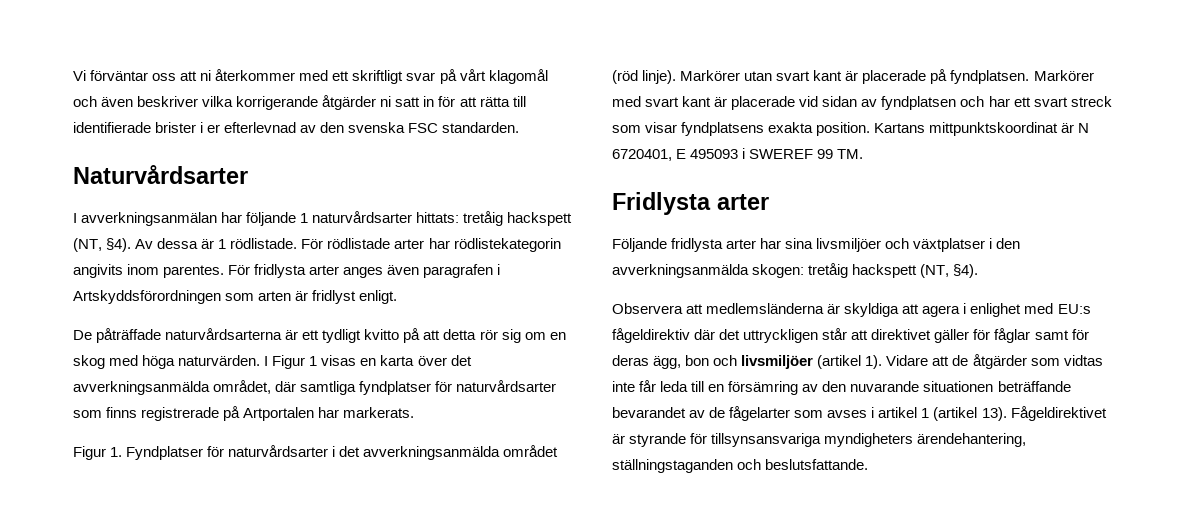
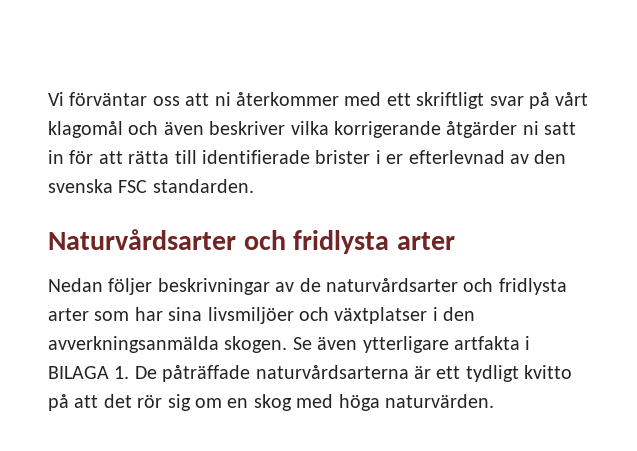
[73,211,573,226] [73,238,561,252] [73,264,501,278] [73,290,398,304] // I avverkningsanmälan har följande 1 naturvårdsarter hittats: tretåig hackspett (NT, §4). Av dessa är 1 rödlistade. För rödlistade arter har rödlistekategorin angivits inom parentes. För fridlysta arter anges även paragrafen i Artskyddsförordningen som arten är fridlyst enligt. // -> [243,230,455,254] [48,278,567,295] [48,307,476,324] [48,336,531,353] [48,366,130,379] och fridlysta arter // Nedan följer beskrivningar av de naturvårdsarter och fridlysta arter som har sina livsmiljöer och växtplatser i den avverkningsanmälda skogen. Se även ytterligare artfakta i BILAGA 1.
[443,329,477,340] detta -> [103,394,132,408] det
[264,355,472,369] [73,380,557,395] [73,406,415,421] [73,445,559,460] [612,69,1094,84] [612,96,1112,110] [612,122,1090,136] [612,148,864,161] [612,192,769,215] [612,238,1021,252] [612,263,979,278] [612,303,1091,317] [612,328,1089,343] [612,354,1103,369] [612,380,1071,395] [612,406,1107,421] [612,433,1027,447] [612,459,869,473] I Figur 1 visas en karta över det avverkningsanmälda området, där samtliga fyndplatser för naturvårdsarter som finns registrerade på Artportalen har markerats. // Figur 1. Fyndplatser för naturvårdsarter i det avverkningsanmälda området (röd linje). Markörer utan svart kant är placerade på fyndplatsen. Markörer med svart kant är placerade vid sidan av fyndplatsen och har ett svart streck som visar fyndplatsens exakta position. Kartans mittpunktskoordinat är N 6720401, E 495093 i SWEREF 99 TM. // Fridlysta arter // Följande fridlysta arter har sina livsmiljöer och växtplatser i den avverkningsanmälda skogen: tretåig hackspett (NT, §4). // Observera att medlemsländerna är skyldiga att agera i enlighet med EU:s fågeldirektiv där det uttryckligen står att direktivet gäller för fåglar samt för deras ägg, bon och livsmiljöer (artikel 1). Vidare att de åtgärder som vidtas inte får leda till en försämring av den nuvarande situationen beträffande bevarandet av de fågelarter som avses i artikel 1 (artikel 13). Fågeldirektivet är styrande för tillsynsansvariga myndigheters ärendehantering, ställningstaganden och beslutsfattande. -> (494, 401) none

